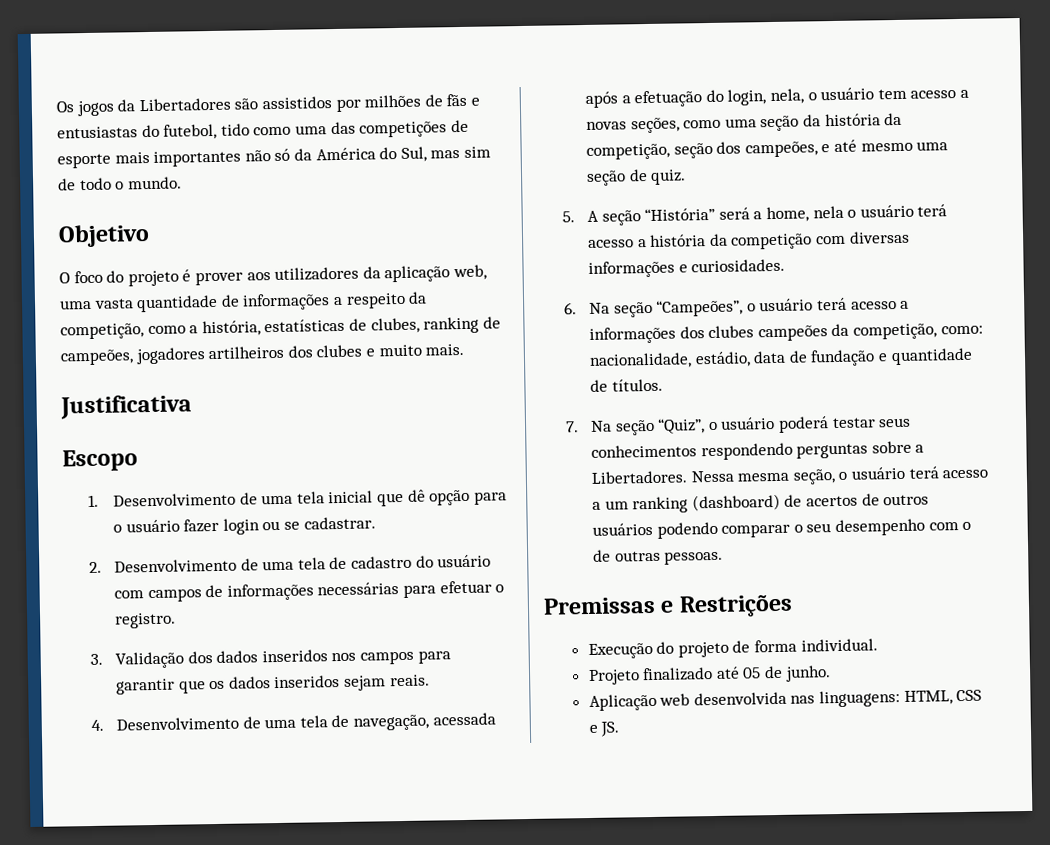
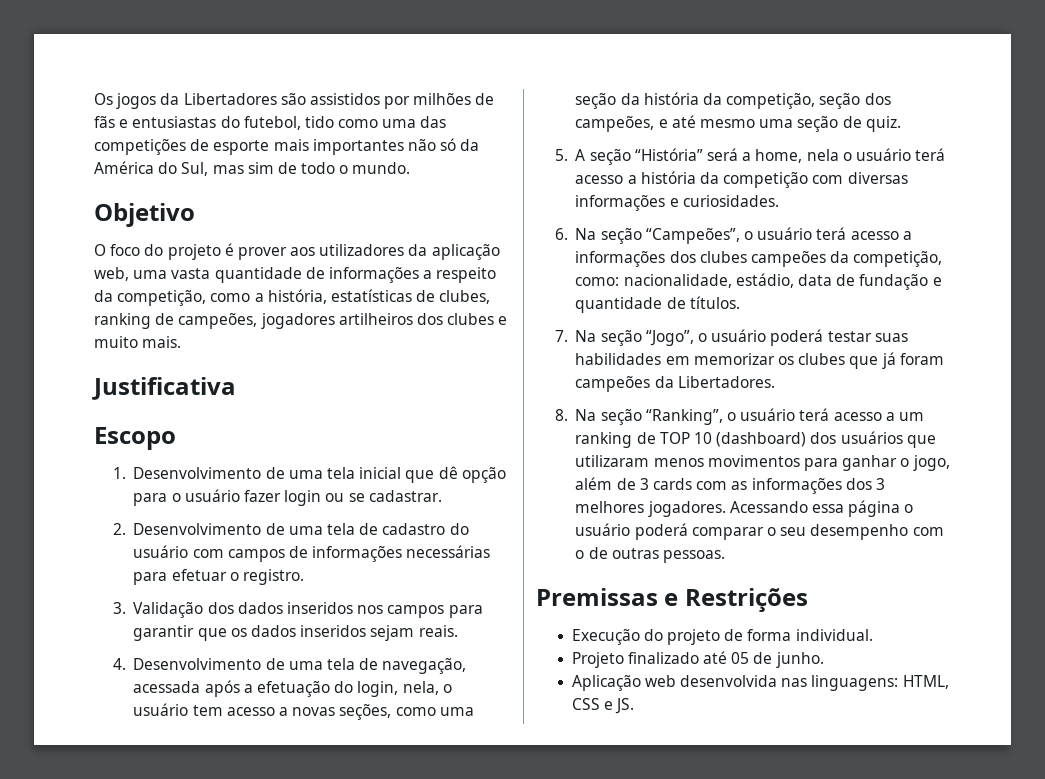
[657,418,706,434] “Quiz”, -> [645,330,694,346] “Jogo”,
[878,417,912,428] [590,440,925,461] [590,469,836,485] seus conhecimentos respondendo perguntas sobre a Libertadores. Nessa mesma seção, -> [874,333,908,342] [575,352,944,369] [575,376,775,392] [554,409,723,425] suas habilidades em memorizar os clubes que já foram campeões da Libertadores. // 8. Na seção “Ranking”,
[691,493,930,512] [591,521,718,539] (dashboard) de acertos de outros usuários podendo -> [636,431,936,448] [575,455,950,471] [575,477,885,494] [575,500,914,517] [575,523,688,540] de TOP 10 (dashboard) dos usuários que utilizaram menos movimentos para ganhar o jogo, além de 3 cards com as informações dos 3 melhores jogadores. Acessando essa página o usuário poderá

